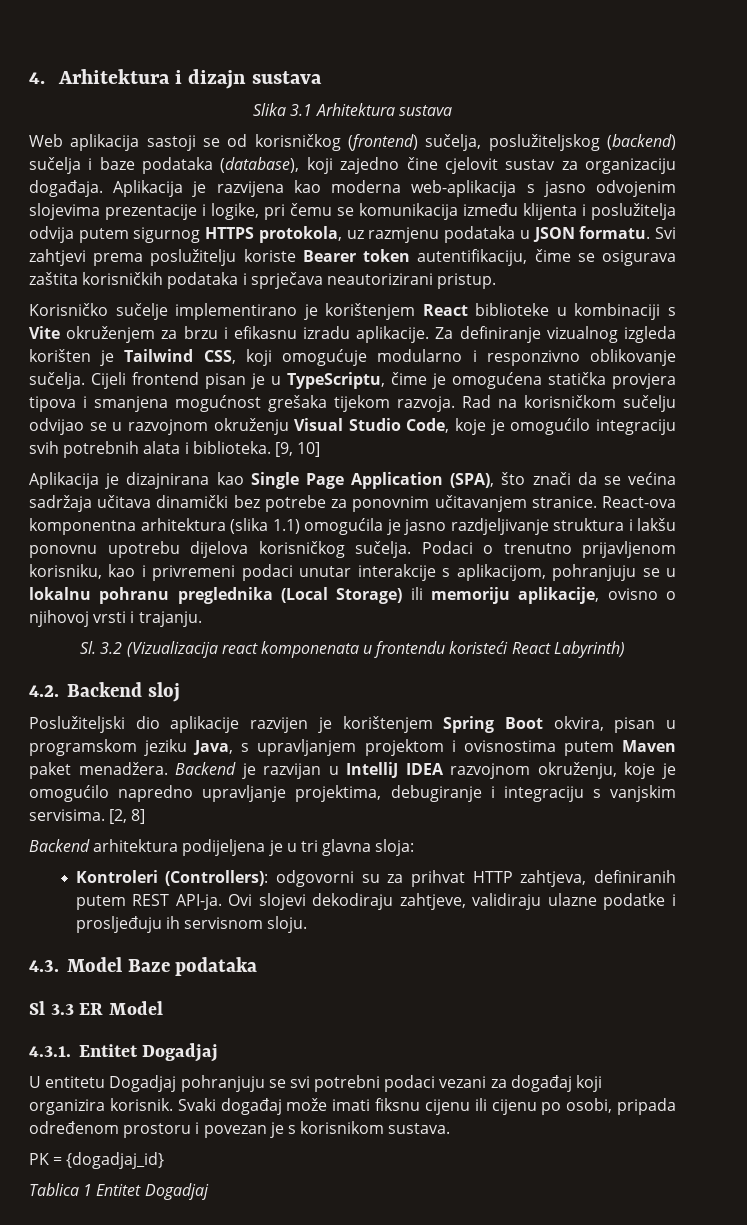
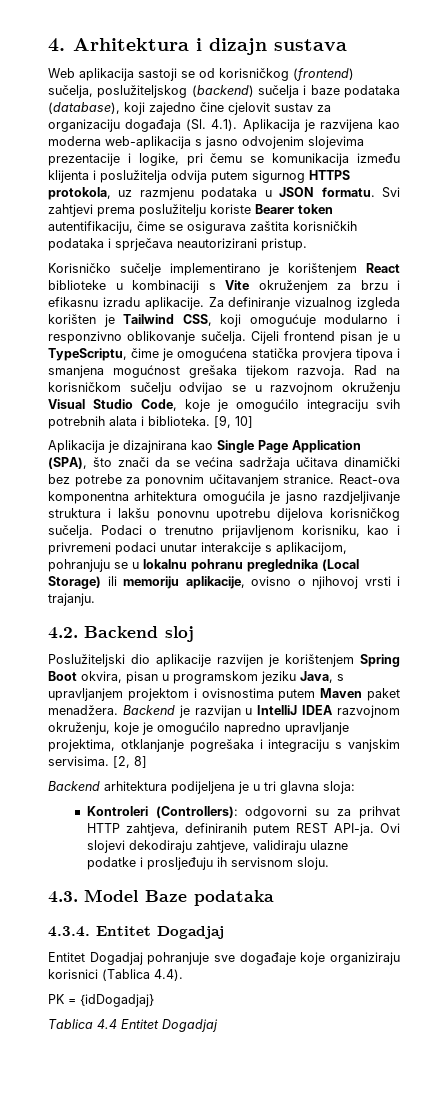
[253,103,452,116] // Slika 3.1 Arhitektura sustava -> (347, 45) none
[29,180,103,197] događaja. -> [125,119,238,132] događaja (Sl. 4.1).
[230,518,300,534] (slika 1.1) -> (198, 496) none
[80,641,625,658] // Sl. 3.2 (Vizualizacija react komponenata u frontendu koristeći React Labyrinth) -> (95, 599) none
[390,785,482,802] debugiranje -> [120,739,254,752] otklanjanje pogrešaka
[29,1001,163,1015] [29,1043,219,1062] [29,1075,603,1092] [29,1098,676,1115] [29,1121,451,1138] Sl 3.3 ER Model // 4.3.1. Entitet Dogadjaj // U entitetu Dogadjaj pohranjuju se svi potrebni podaci vezani za događaj koji organizira korisnik. Svaki događaj može imati fiksnu cijenu ili cijenu po osobi, pripada određenom prostoru i povezan je s korisnikom sustava. -> [48,926,225,939] [48,952,400,965] [48,969,183,981] 4.3.4. Entitet Dogadjaj // Entitet Dogadjaj pohranjuje sve događaje koje organiziraju korisnici (Tablica 4.4).
[66,1152,165,1169] {dogadjaj_id} -> [80,994,154,1007] {idDogadjaj}
[83,1184,93,1196] 1 -> [97,1019,117,1029] 4.4

